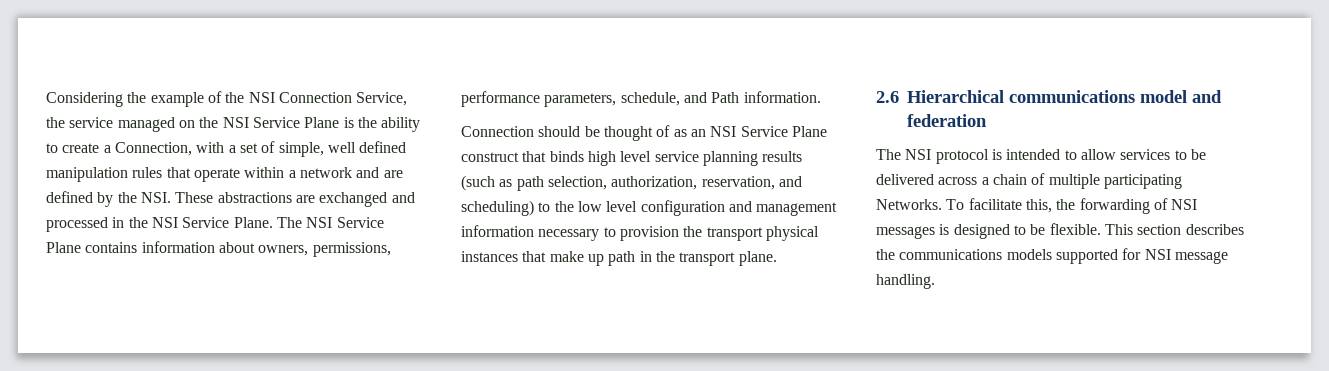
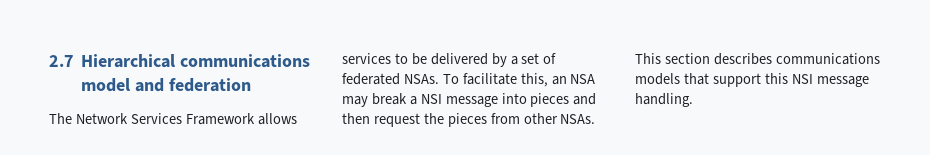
[46,91,408,107] [46,117,421,132] [46,141,407,157] [46,167,403,182] [46,191,415,207] [46,217,384,232] [46,241,391,257] [461,91,821,107] [461,125,827,141] [461,151,803,166] [461,175,802,191] [461,200,838,216] [461,225,819,241] [461,251,777,266] [876,91,899,103] Considering the example of the NSI Connection Service, the service managed on the NSI Service Plane is the ability to create a Connection, with a set of simple, well defined manipulation rules that operate within a network and are defined by the NSI. These abstractions are exchanged and processed in the NSI Service Plane. The NSI Service Plane contains information about owners, permissions, performance parameters, schedule, and Path information. // Connection should be thought of as an NSI Service Plane construct that binds high level service planning results (such as path selection, authorization, reservation, and scheduling) to the low level configuration and management information necessary to provision the transport physical instances that make up path in the transport plane. // 2.6 -> [49,55,74,67] 2.7
[905,149,1206,164] [876,173,1182,189] [876,198,1198,214] [876,223,1101,239] NSI protocol is intended to allow services to be delivered across a chain of multiple participating Networks. To facilitate this, the forwarding of NSI messages is designed to be flexible. -> [75,113,297,125] [342,53,557,67] [342,73,596,87] [342,93,597,107] [342,113,596,127] Network Services Framework allows services to be delivered by a set of federated NSAs. To facilitate this, an NSA may break a NSI message into pieces and then request the pieces from other NSAs.
[876,249,895,260] the -> (772, 59) none
[1055,248,1142,264] supported for -> [683,73,788,87] that support this

